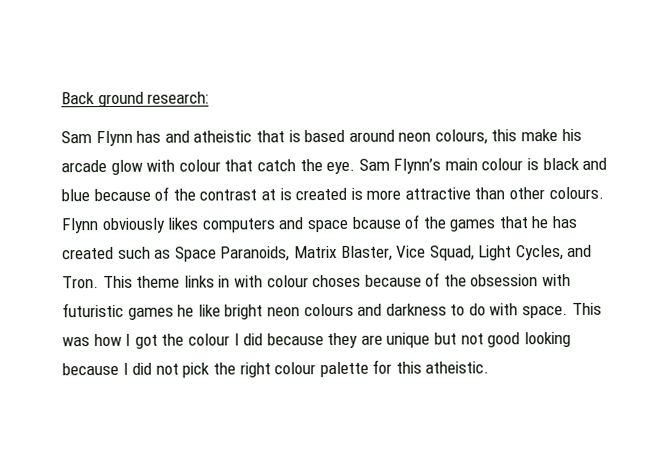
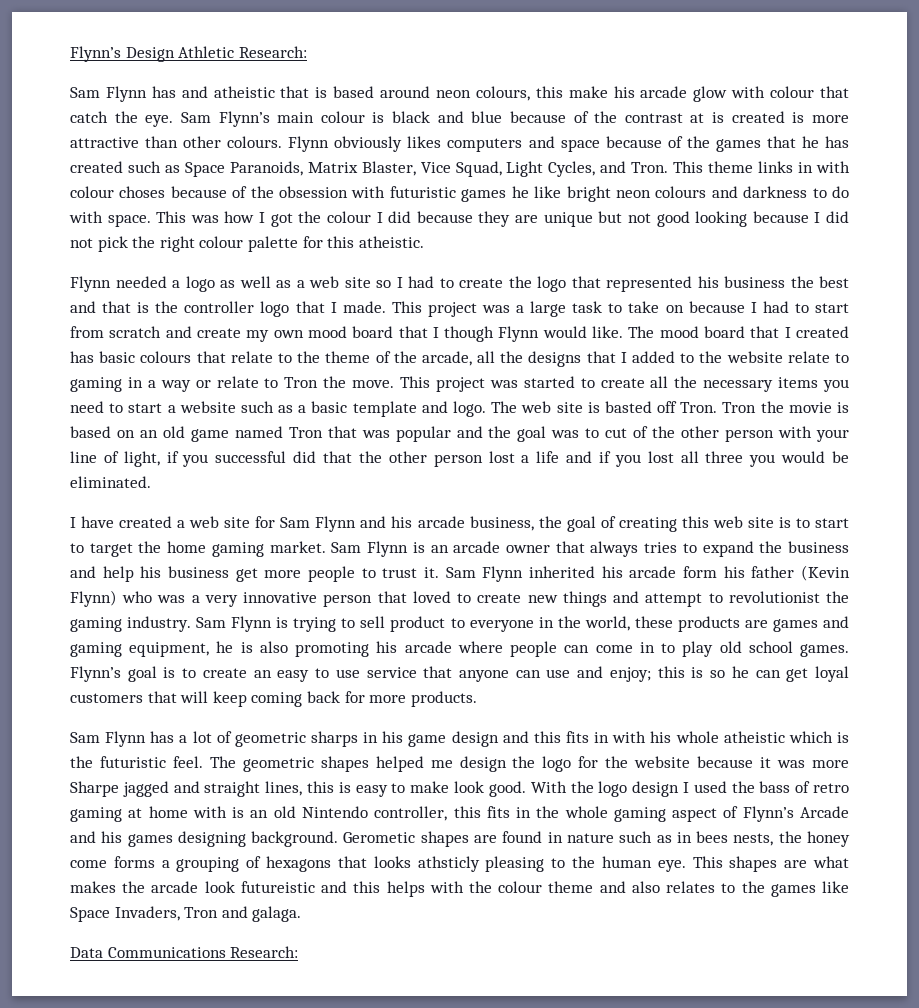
[61,91,210,108] Back ground research: -> [70,46,307,62] Flynn’s Design Athletic Research:
[351,216,401,229] bcause -> [605,136,662,148] because
(490, 367) none -> [70,276,849,292] [70,301,849,317] [70,326,849,342] [70,351,849,367] [70,376,849,392] [70,401,849,417] [70,426,850,442] [70,451,850,467] [70,476,151,488] [70,516,849,532] [70,541,849,557] [70,565,850,582] [70,590,850,607] [70,616,849,632] [70,641,850,657] [70,666,850,682] [70,691,477,707] [70,731,849,747] [70,756,849,772] [70,781,850,797] [70,806,850,822] [70,831,850,847] [70,856,850,872] [70,881,849,897] [70,906,302,922] [70,946,299,958] // Flynn needed a logo as well as a web site so I had to create the logo that represented his business the best and that is the controller logo that I made. This project was a large task to take on because I had to start from scratch and create my own mood board that I though Flynn would like. The mood board that I created has basic colours that relate to the theme of the arcade, all the designs that I added to the website relate to gaming in a way or relate to Tron the move. This project was started to create all the necessary items you need to start a website such as a basic template and logo. The web site is basted off Tron. Tron the movie is based on an old game named Tron that was popular and the goal was to cut of the other person with your line of light, if you successful did that the other person lost a life and if you lost all three you would be eliminated. // I have created a web site for Sam Flynn and his arcade business, the goal of creating this web site is to start to target the home gaming market. Sam Flynn is an arcade owner that always tries to expand the business and help his business get more people to trust it. Sam Flynn inherited his arcade form his father (Kevin Flynn) who was a very innovative person that loved to create new things and attempt to revolutionist the gaming industry. Sam Flynn is trying to sell product to everyone in the world, these products are games and gaming equipment, he is also promoting his arcade where people can come in to play old school games. Flynn’s goal is to create an easy to use service that anyone can use and enjoy; this is so he can get loyal customers that will keep coming back for more products. // Sam Flynn has a lot of geometric sharps in his game design and this fits in with his whole atheistic which is the futuristic feel. The geometric shapes helped me design the logo for the website because it was more Sharpe jagged and straight lines, this is easy to make look good. With the logo design I used the bass of retro gaming at home with is an old Nintendo controller, this fits in the whole gaming aspect of Flynn’s Arcade and his games designing background. Gerometic shapes are found in nature such as in bees nests, the honey come forms a grouping of hexagons that looks athsticly pleasing to the human eye. This shapes are what makes the arcade look futureistic and this helps with the colour theme and also relates to the games like Space Invaders, Tron and galaga. // Data Communications Research:

